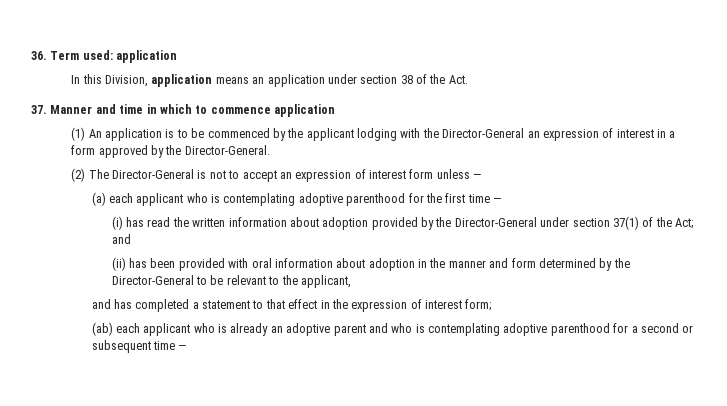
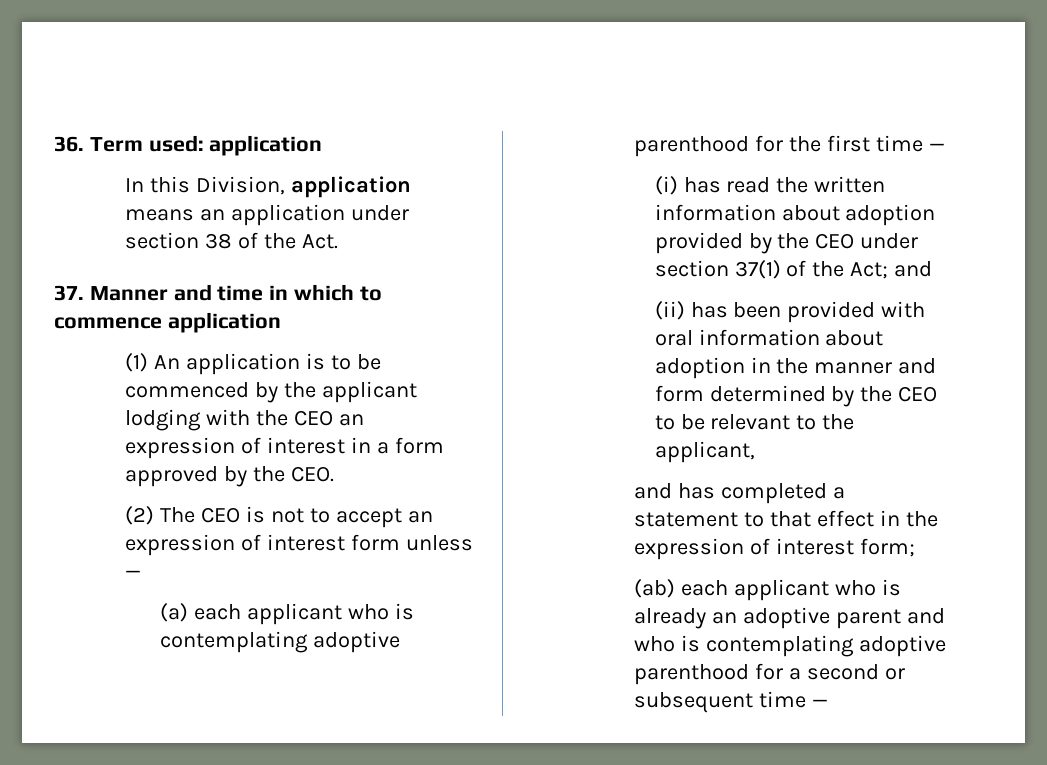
[442,128,525,138] Director-General -> [293,410,333,426] CEO
[184,145,270,155] Director-General. -> [290,466,334,482] CEO.
[112,169,195,179] Director-General -> [200,507,240,523] CEO
[454,217,537,227] Director-General -> [815,233,855,249] CEO
[111,275,194,285] Director-General -> [898,386,938,402] CEO

